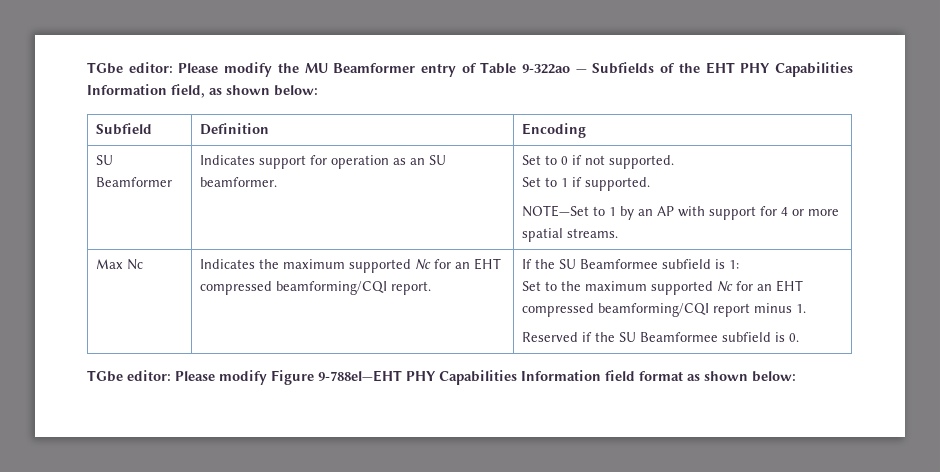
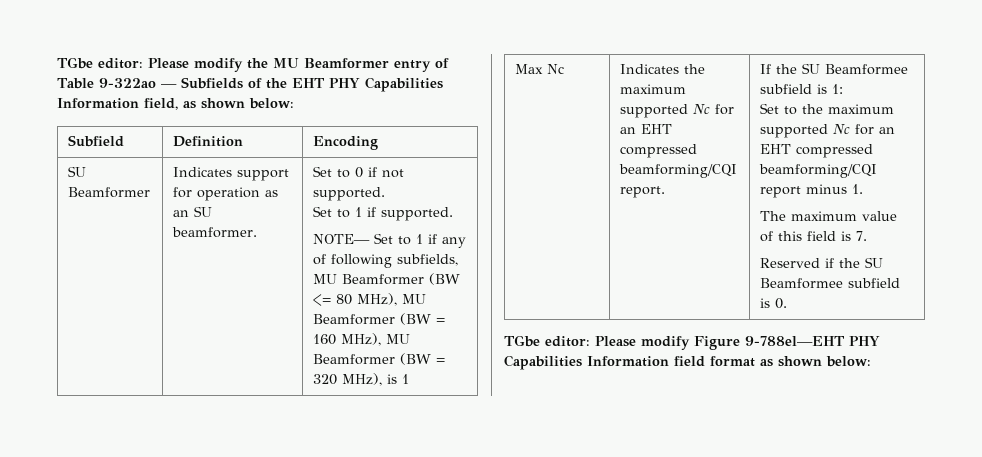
[521,205,839,220] [521,228,618,242] NOTE—Set to 1 by an AP with support for 4 or more spatial streams. -> [313,233,467,248] [313,254,459,268] [313,273,461,285] [313,293,427,306] [313,313,446,325] [313,333,411,346] [313,353,446,365] [313,373,410,386] NOTE— Set to 1 if any of following subfields, MU Beamformer (BW <= 80 MHz), MU Beamformer (BW = 160 MHz), MU Beamformer (BW = 320 MHz), is 1
(806, 308) none -> [760,211,898,221] [760,231,868,242] // The maximum value of this field is 7.

